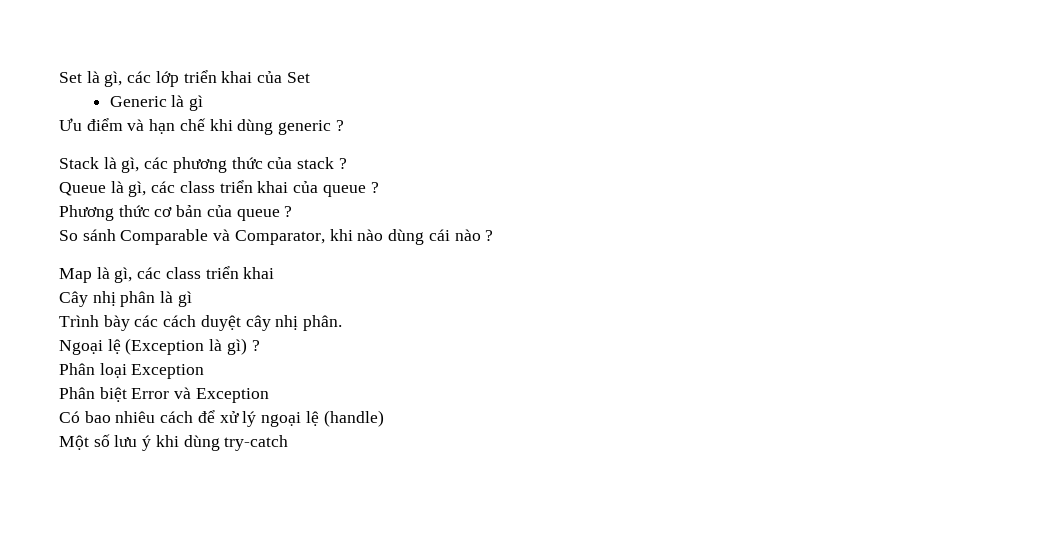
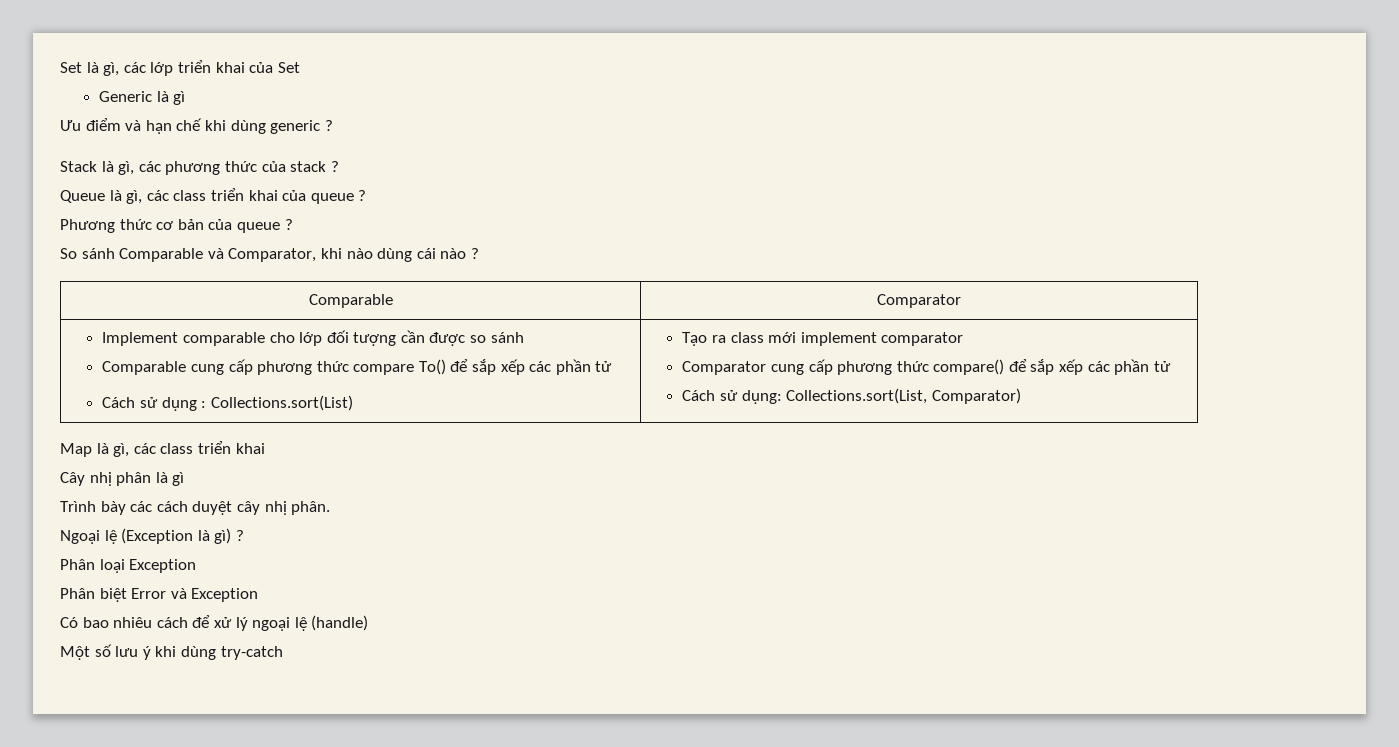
(494, 235) none -> [308,294,393,308] [877,294,961,308] [102,330,524,346] [102,359,613,375] [102,395,353,411] [682,332,964,346] [682,359,1171,375] [682,388,1021,404] // Comparable | Comparator // Implement comparable cho lớp đối tượng cần được so sánh // Comparable cung cấp phương thức compare To() để sắp xếp các phần tử // Cách sử dụng : Collections.sort(List) | Tạo ra class mới implement comparator // Comparator cung cấp phương thức compare() để sắp xếp các phần tử // Cách sử dụng: Collections.sort(List, Comparator)

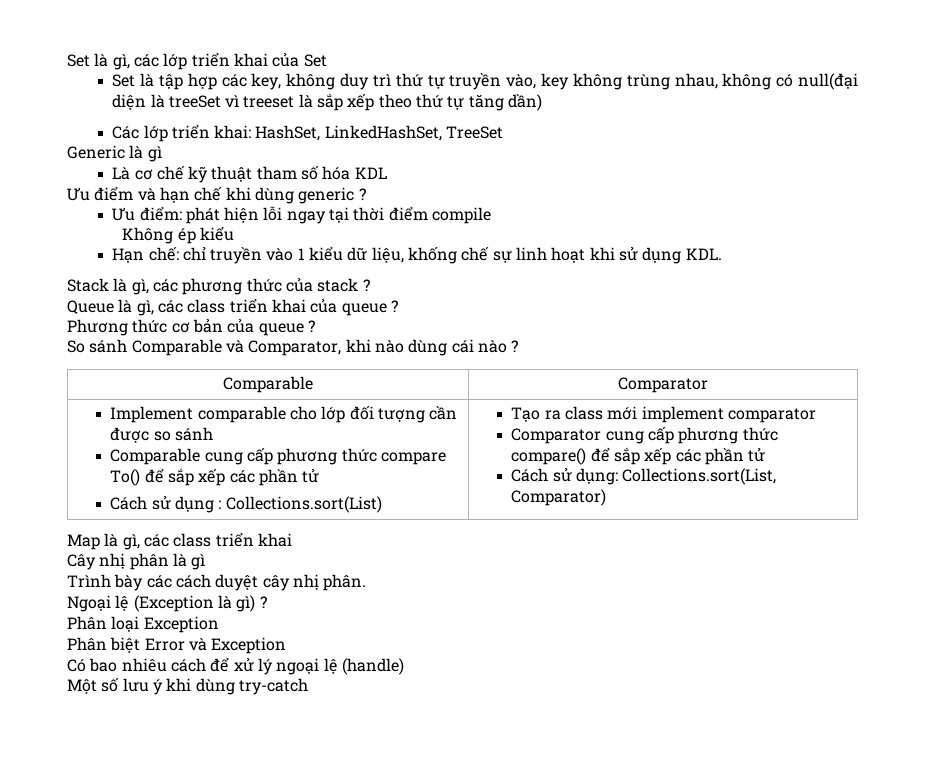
[99,91,186,105] Generic là gì -> [112,73,858,90] [112,93,543,111] [112,124,504,142] [67,145,162,162] [112,166,387,183] Set là tập hợp các key, không duy trì thứ tự truyền vào, key không trùng nhau, không có null(đại diện là treeSet vì treeset là sắp xếp theo thứ tự tăng dần) // Các lớp triển khai: HashSet, LinkedHashSet, TreeSet // Generic là gì // Là cơ chế kỹ thuật tham số hóa KDL
(333, 125) none -> [112,206,492,224] [122,226,234,244] [112,246,722,264] // Ưu điểm: phát hiện lỗi ngay tại thời điểm compile // Không ép kiểu // Hạn chế: chỉ truyền vào 1 kiểu dữ liệu, khống chế sự linh hoạt khi sử dụng KDL.

